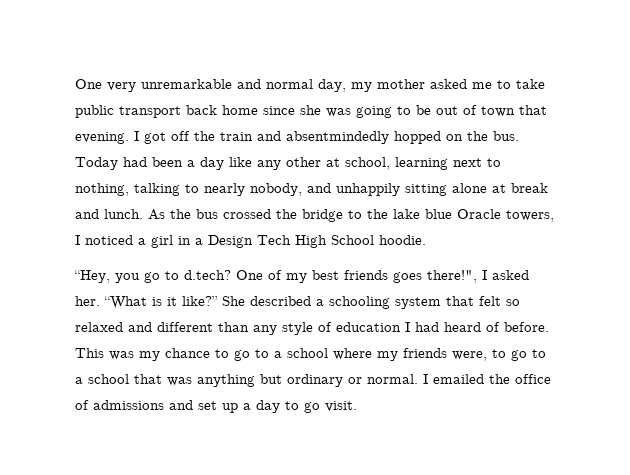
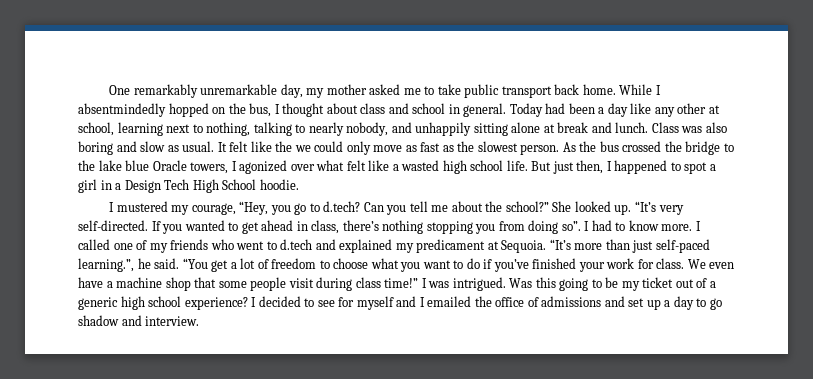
[75,79,313,92] One very unremarkable and normal -> [109,84,278,98] One remarkably unremarkable
[222,105,547,118] [75,131,519,144] home since she was going to be out of town that evening. I got off the train and absentmindedly hopped on the bus. -> [582,84,661,95] [78,103,507,117] home. While I absentmindedly hopped on the bus, I thought about class and school in general.
(143, 214) none -> [651,122,727,133] [78,141,560,155] Class was also boring and slow as usual. It felt like the we could only move as fast as the slowest person.
[85,235,133,245] noticed -> [239,160,708,174] agonized over what felt like a wasted high school life. But just then, I happened to spot
(426, 240) none -> [109,201,236,215] I mustered my courage,
[236,270,529,283] [75,296,520,309] [75,322,549,335] [75,348,546,361] [75,374,418,387] One of my best friends goes there!", I asked her. “What is it like?” She described a schooling system that felt so relaxed and different than any style of education I had heard of before. This was my chance to go to a school where my friends were, to go to a school that was anything but ordinary or normal. -> [363,201,684,215] [78,220,701,234] [78,239,710,253] [78,258,735,272] [78,277,716,291] [78,296,417,310] Can you tell me about the school?” She looked up. “It’s very self-directed. If you wanted to get ahead in class, there’s nothing stopping you from doing so”. I had to know more. I called one of my friends who went to d.tech and explained my predicament at Sequoia. “It’s more than just self-paced learning.”, he said. “You get a lot of freedom to choose what you want to do if you’ve finished your work for class. We even have a machine shop that some people visit during class time!” I was intrigued. Was this going to be my ticket out of a generic high school experience? I decided to see for myself and
[325,401,357,412] visit. -> [78,315,200,326] shadow and interview.

